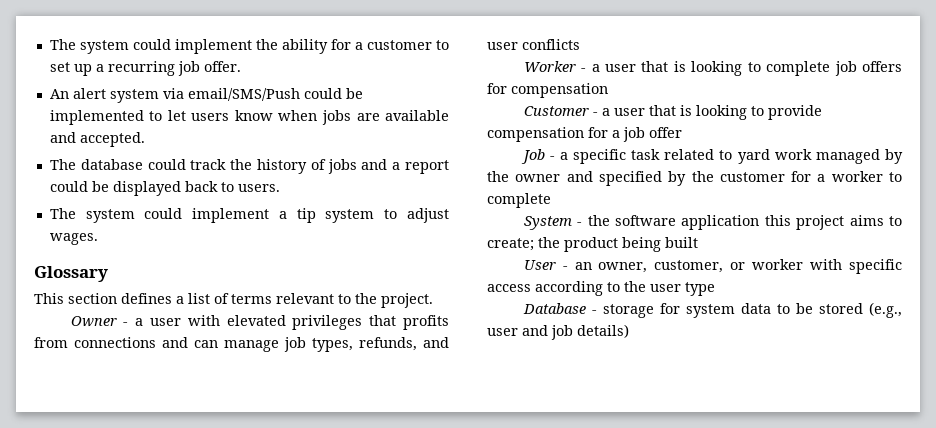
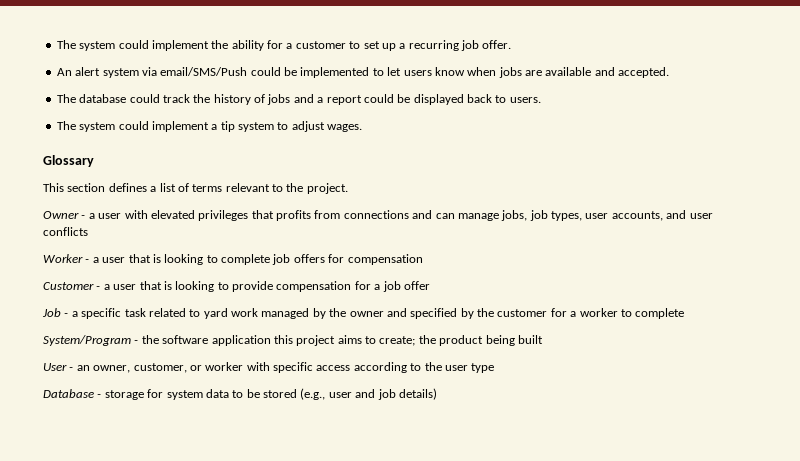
(279, 346) none -> [501,210,528,221] jobs,
[359,337,417,351] refunds, -> [585,211,663,221] user accounts,
[523,216,572,230] System -> [43,335,131,346] System/Program

